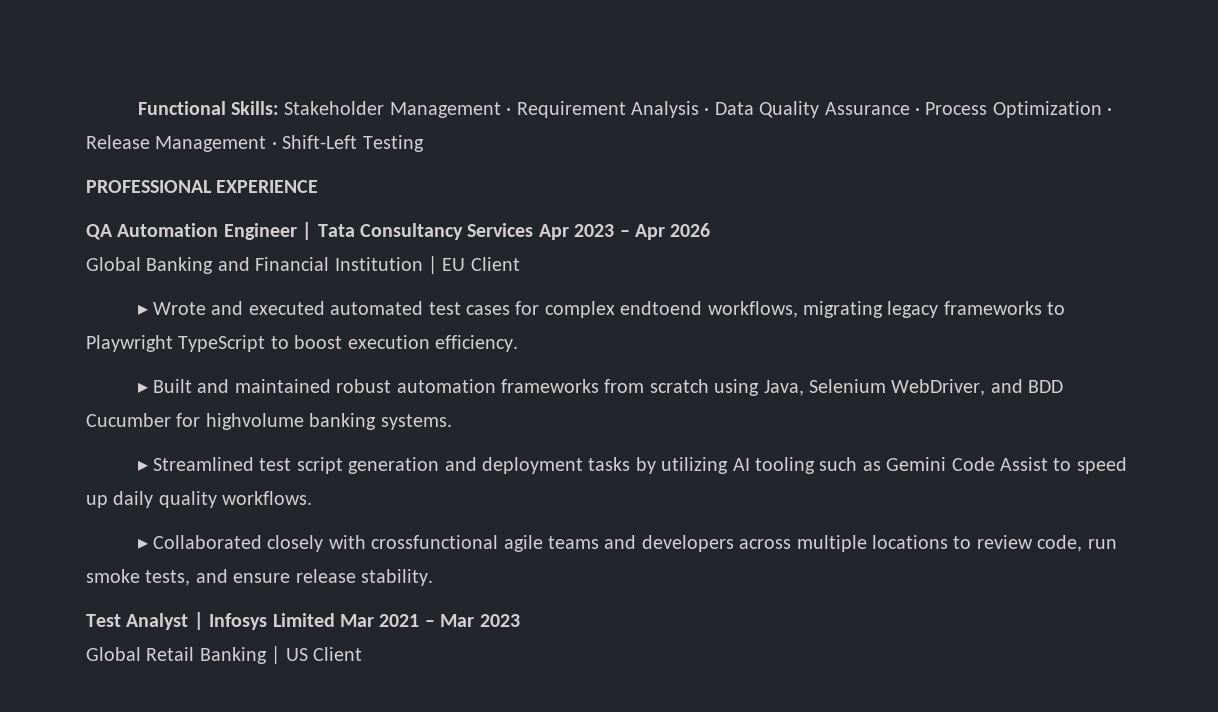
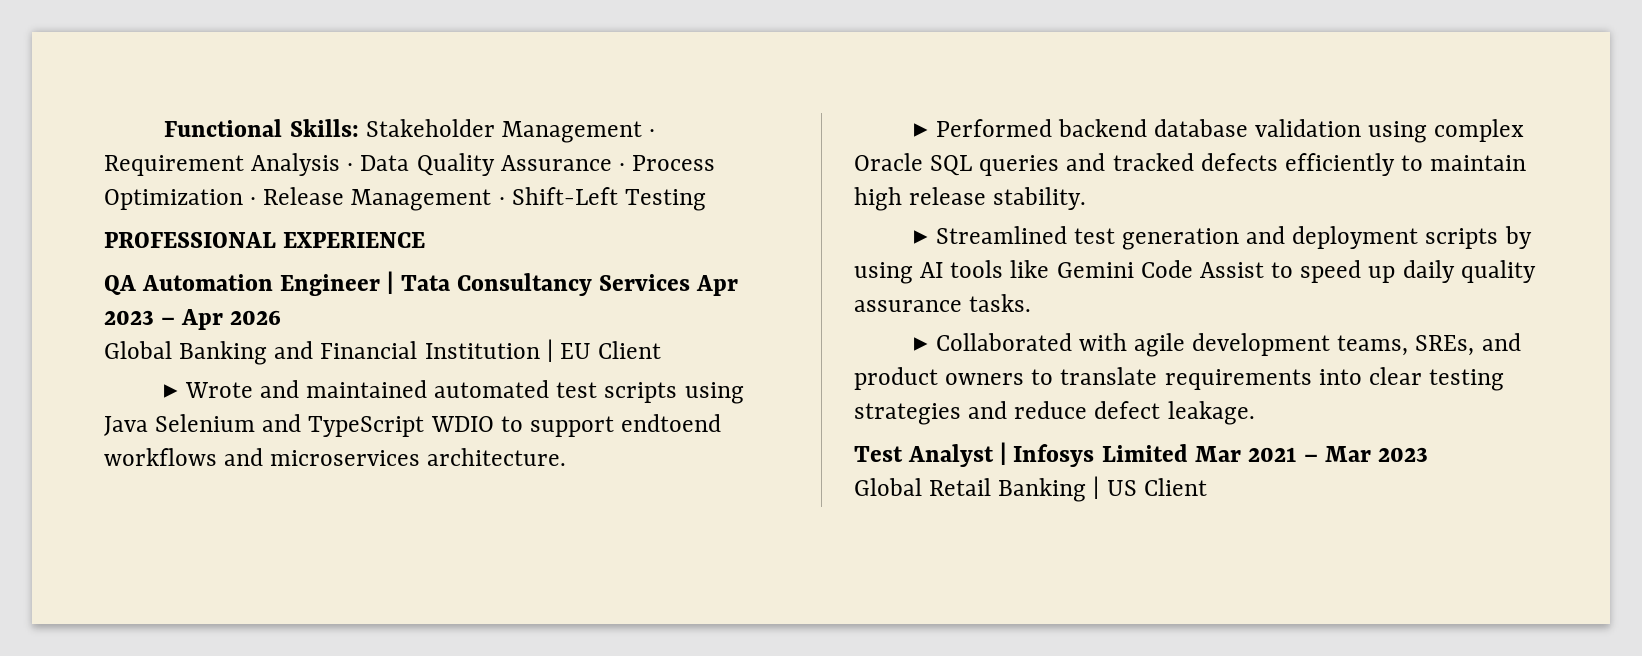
[248,301,325,315] executed -> [305,380,427,398] maintained
[466,301,1066,318] [86,335,518,352] [137,379,1064,396] [86,413,452,430] cases for complex endtoend workflows, migrating legacy frameworks to Playwright TypeScript to boost execution efficiency. // ▸ Built and maintained robust automation frameworks from scratch using Java, Selenium WebDriver, and BDD Cucumber for highvolume banking systems. -> [604,382,744,404] [104,414,722,437] [104,448,567,466] [914,119,1525,143] [854,153,1527,176] [854,187,1087,211] scripts using Java Selenium and TypeScript WDIO to support endtoend workflows and microservices architecture. // ▸ Performed backend database validation using complex Oracle SQL queries and tracked defects efficiently to maintain high release stability.
[296,457,343,474] script -> (1115, 236) none
[588,457,881,474] tasks by utilizing AI tooling such as -> [1425,226,1532,249] [854,260,1050,284] scripts by using AI tools like
[222,491,313,505] workflows. -> [854,294,1032,312] assurance tasks.
[267,535,1117,552] [86,569,433,586] closely with crossfunctional agile teams and developers across multiple locations to review code, run smoke tests, and ensure release stability. -> [1078,333,1521,357] [854,367,1505,391] [854,401,1255,425] with agile development teams, SREs, and product owners to translate requirements into clear testing strategies and reduce defect leakage.

